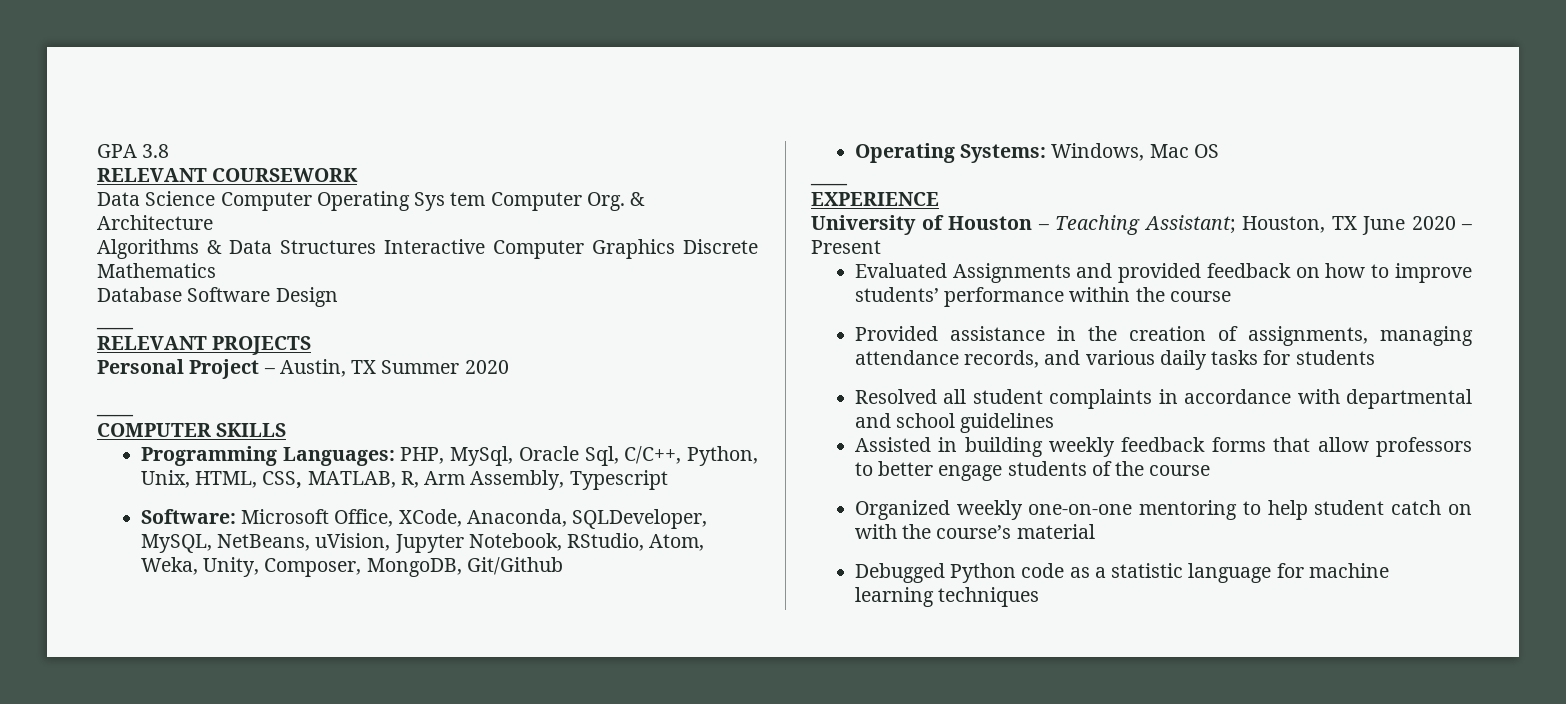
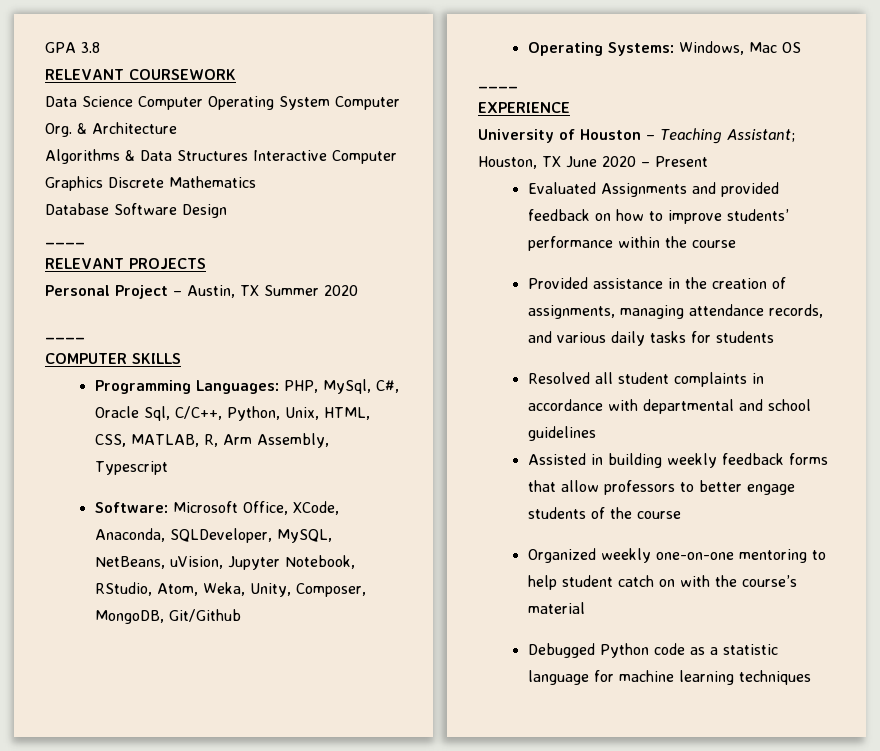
[414,192,486,211] Sys tem -> [279,96,330,110] System
(514, 456) none -> [375,380,399,393] C#,

